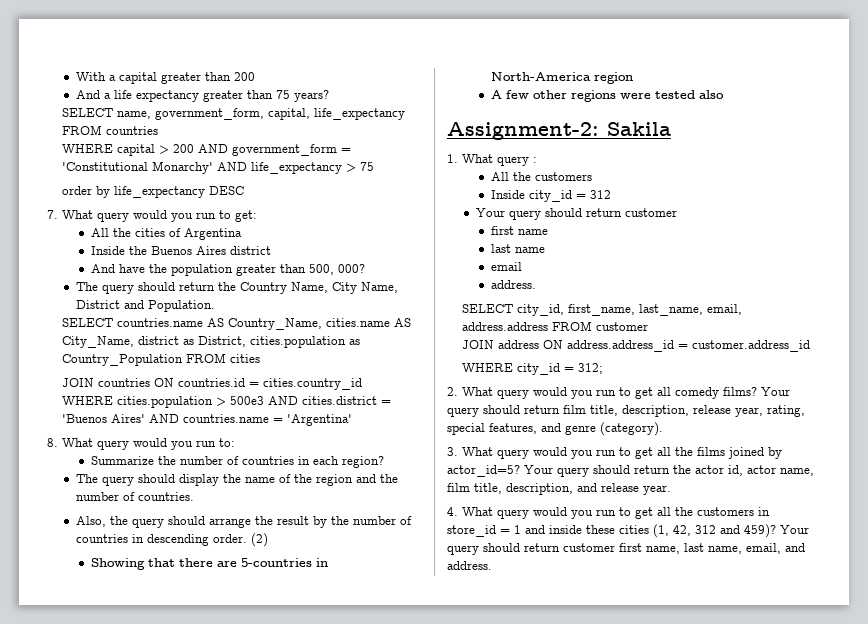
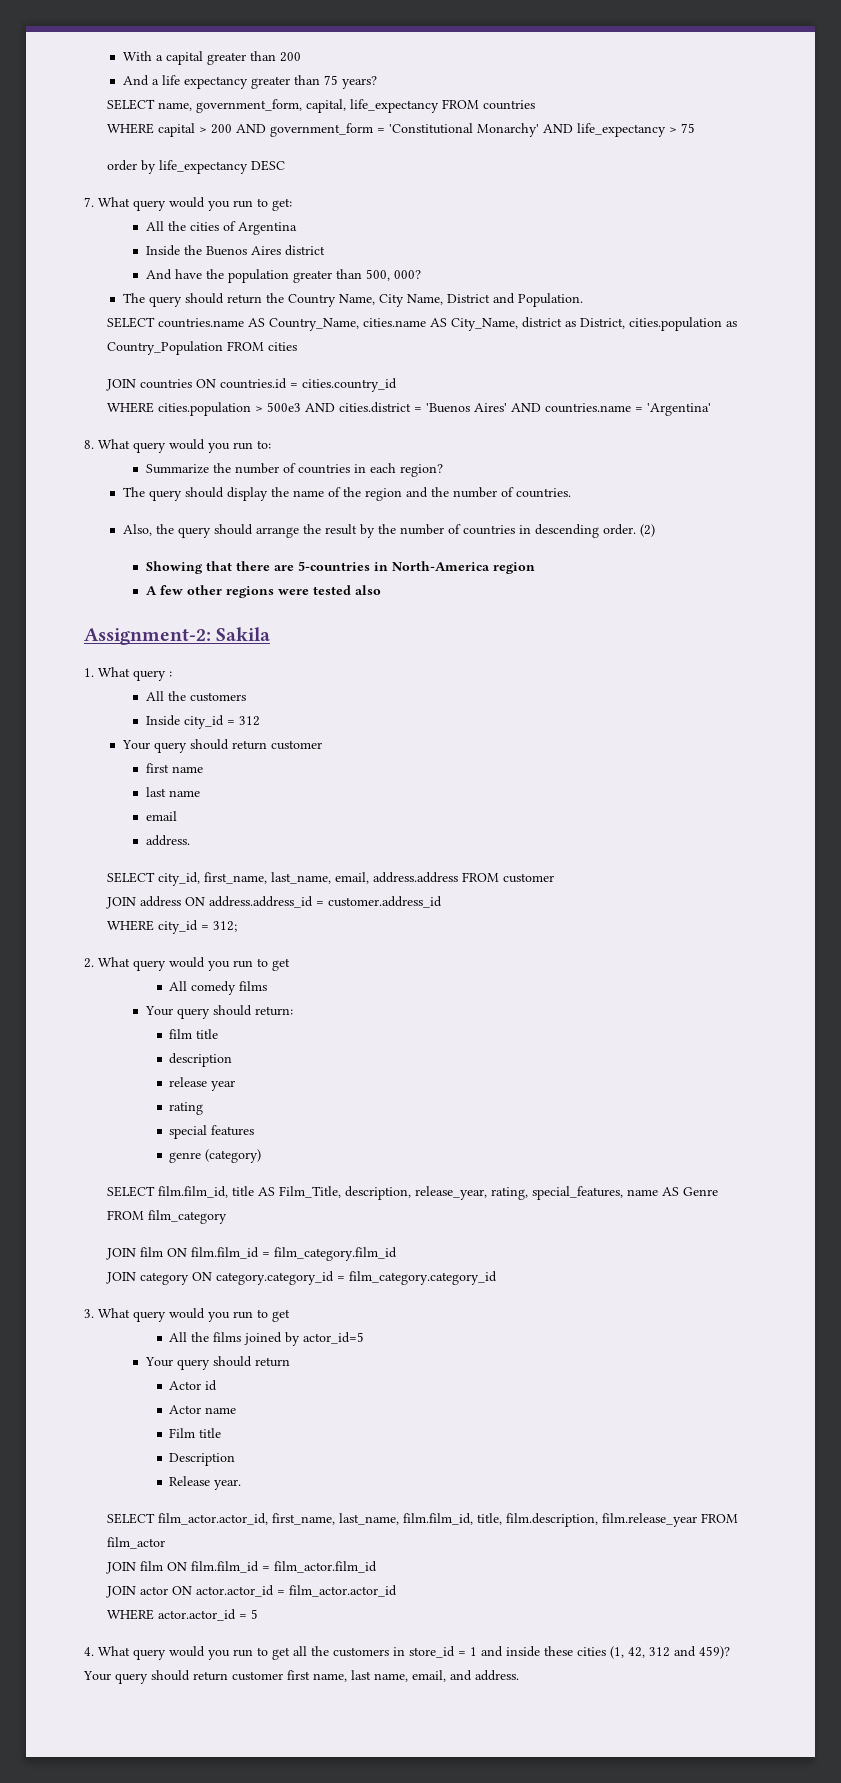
[657,387,790,399] [447,405,805,417] [447,422,663,436] all comedy films? Your query should return film title, description, release year, rating, special features, and genre (category). -> [169,981,268,995] [145,1005,294,1019] [169,1029,219,1039] [169,1053,233,1067] [169,1077,236,1091] [169,1102,204,1115] [169,1125,255,1139] [169,1149,262,1163] [107,1186,719,1200] [107,1210,228,1224] [106,1247,398,1261] [106,1271,498,1285] // All comedy films // Your query should return: // film title // description // release year // rating // special features // genre (category) // SELECT film.film_id, title AS Film_Title, description, release_year, rating, special_features, name AS Genre FROM film_category // JOIN film ON film.film_id = film_category.film_id // JOIN category ON category.category_id = film_category.category_id
[657,447,671,456] all -> [169,1332,188,1342] // All
[447,465,814,477] [447,483,671,495] actor_id=5? Your query should return the actor id, actor name, film title, description, and release year. -> [303,1332,365,1344] [145,1356,291,1370] [169,1380,218,1391] [169,1405,237,1414] [169,1428,222,1438] [169,1453,236,1466] [169,1476,242,1490] [107,1513,739,1527] [107,1537,166,1549] [106,1561,378,1574] [106,1585,398,1598] [107,1609,259,1621] actor_id=5 // Your query should return // Actor id // Actor name // Film title // Description // Release year. // SELECT film_actor.actor_id, first_name, last_name, film.film_id, title, film.description, film.release_year FROM film_actor // JOIN film ON film.film_id = film_actor.film_id // JOIN actor ON actor.actor_id = film_actor.actor_id // WHERE actor.actor_id = 5

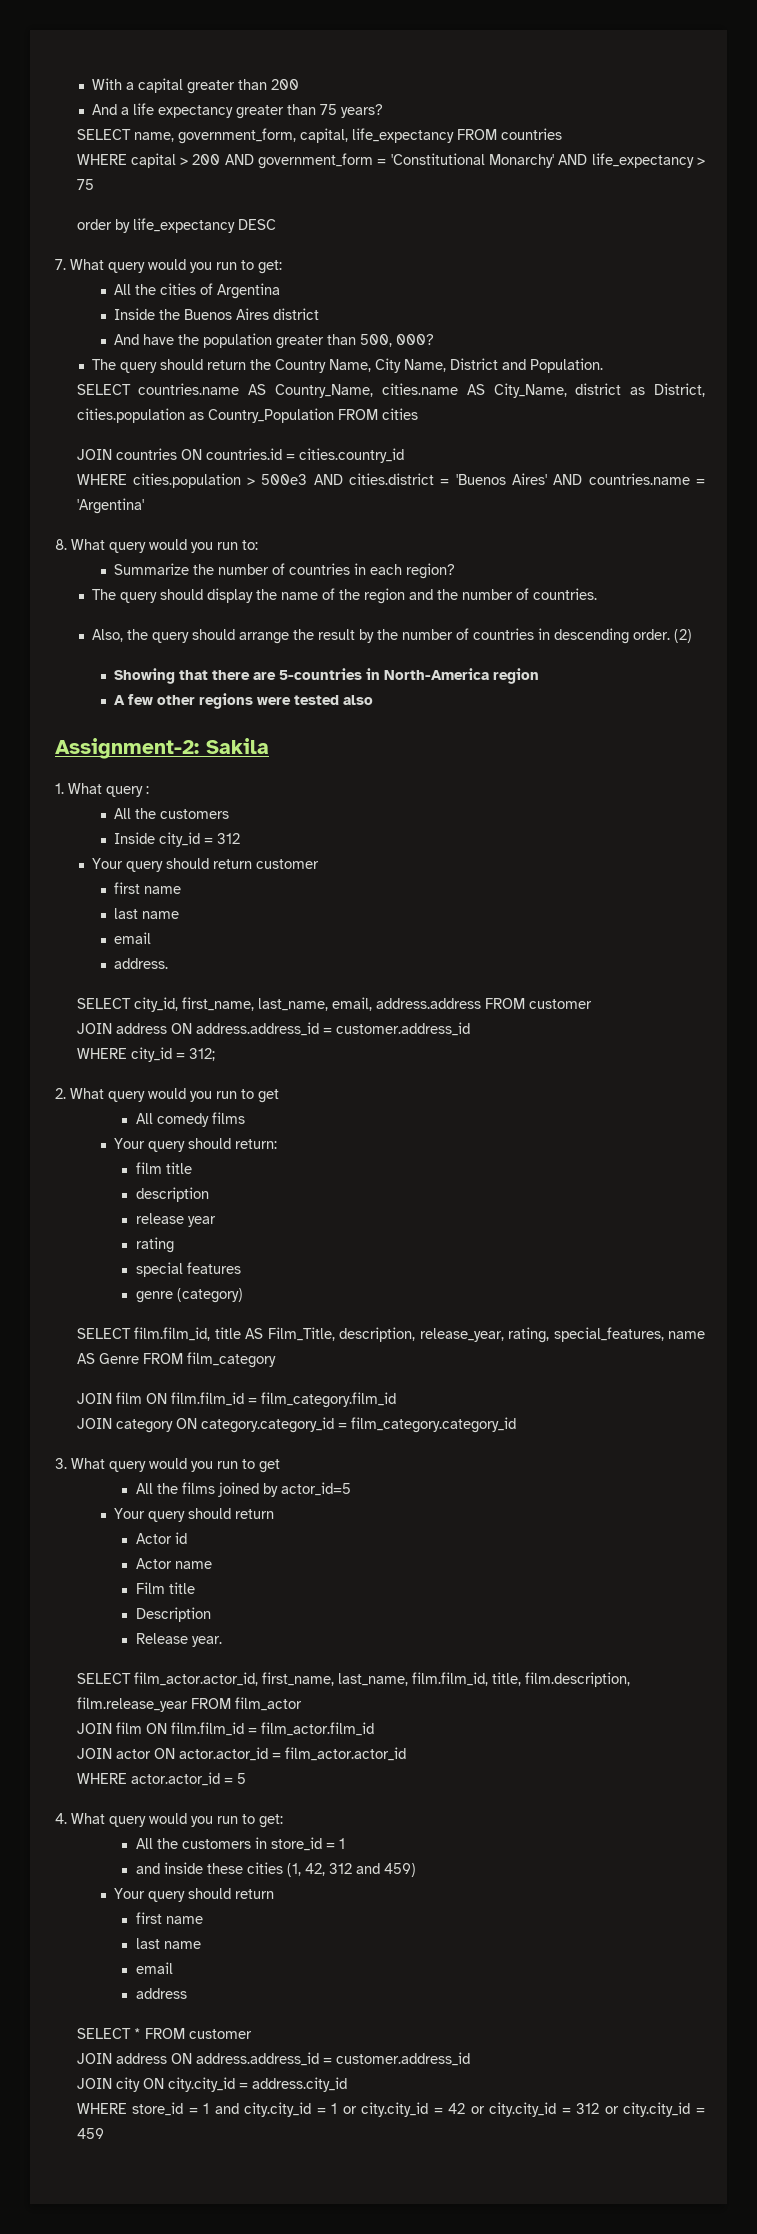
[272,1646,307,1660] get all -> [259,1814,283,1828] [135,1838,153,1849] get: // All
(477, 1651) none -> (345, 1843) //
[699,1646,730,1659] [83,1670,519,1684] 459)? Your query should return customer first name, last name, email, and address. -> [383,1863,416,1877] [113,1888,274,1902] [135,1912,203,1924] [135,1938,201,1949] [135,1962,173,1974] [135,1988,187,1999] [76,2028,252,2039] [76,2052,470,2066] [76,2077,347,2092] [76,2102,706,2117] [76,2128,104,2139] 459) // Your query should return // first name // last name // email // address // SELECT * FROM customer // JOIN address ON address.address_id = customer.address_id // JOIN city ON city.city_id = address.city_id // WHERE store_id = 1 and city.city_id = 1 or city.city_id = 42 or city.city_id = 312 or city.city_id = 459

